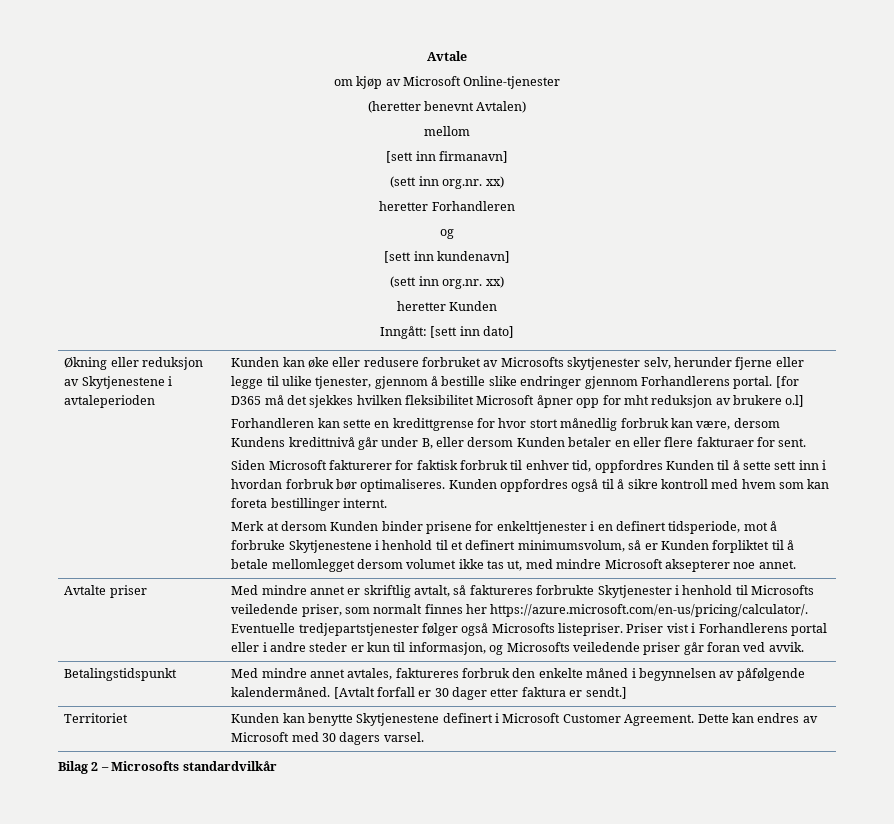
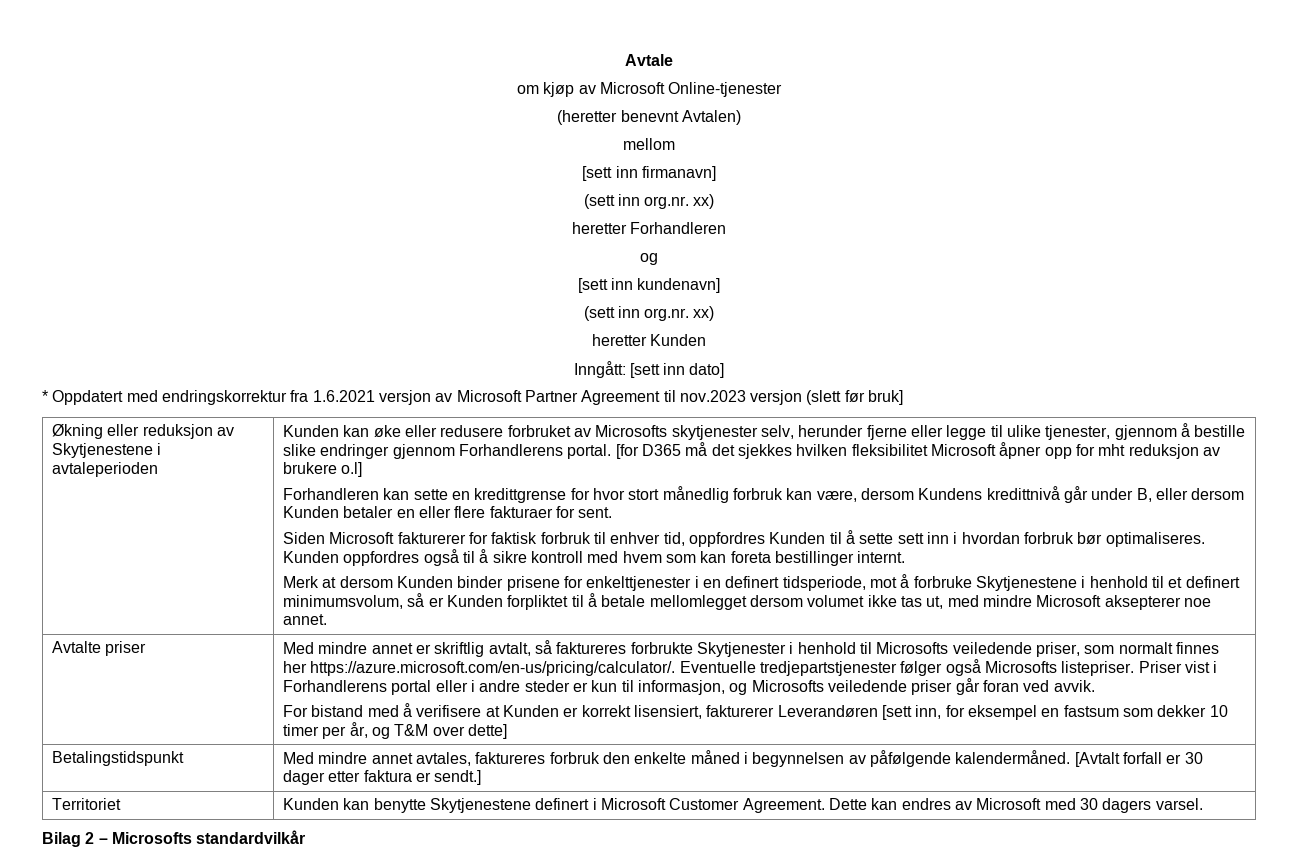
(515, 332) none -> [42,390,904,405] // * Oppdatert med endringskorrektur fra 1.6.2021 versjon av Microsoft Partner Agreement til nov.2023 versjon (slett før bruk]
(804, 647) none -> [283,703,1228,720] [283,722,508,739] // For bistand med å verifisere at Kunden er korrekt lisensiert, fakturerer Leverandøren [sett inn, for eksempel en fastsum som dekker 10 timer per år, og T&M over dette]

